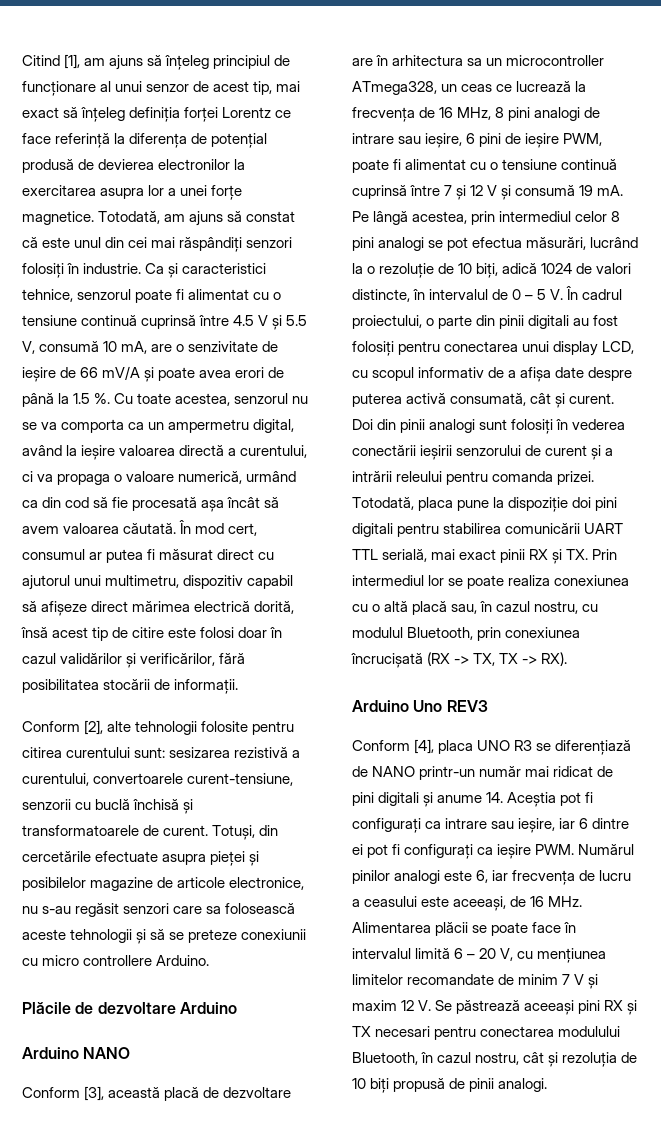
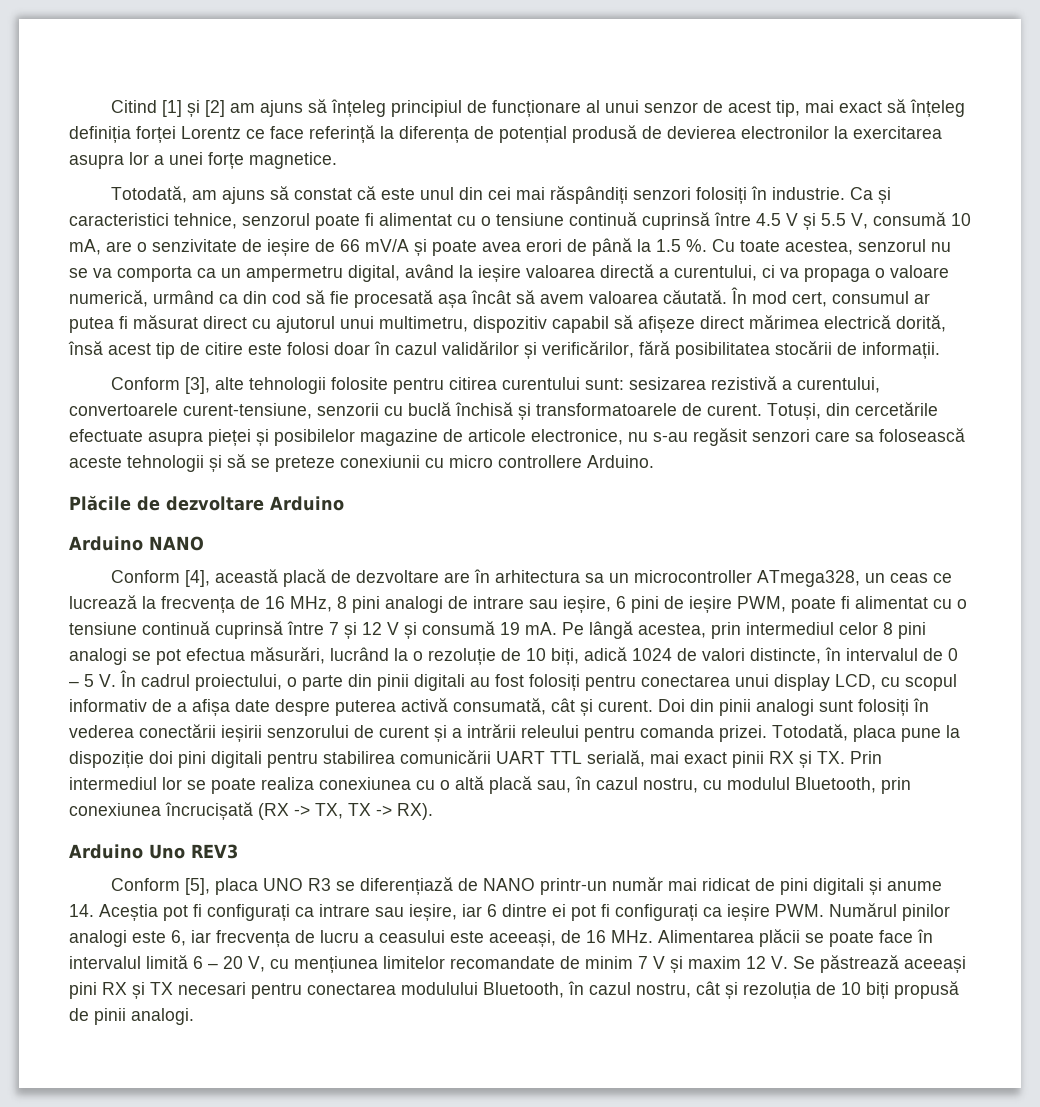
[64,54,81,69] [1], -> [162,100,226,117] [1] și [2]
(94, 218) none -> (337, 160) //
[84,720,104,735] [2], -> [185,377,211,394] [3],
[84,1086,105,1101] [3], -> [185,570,211,587] [4],
[414,739,435,754] [4], -> [185,878,211,895] [5],

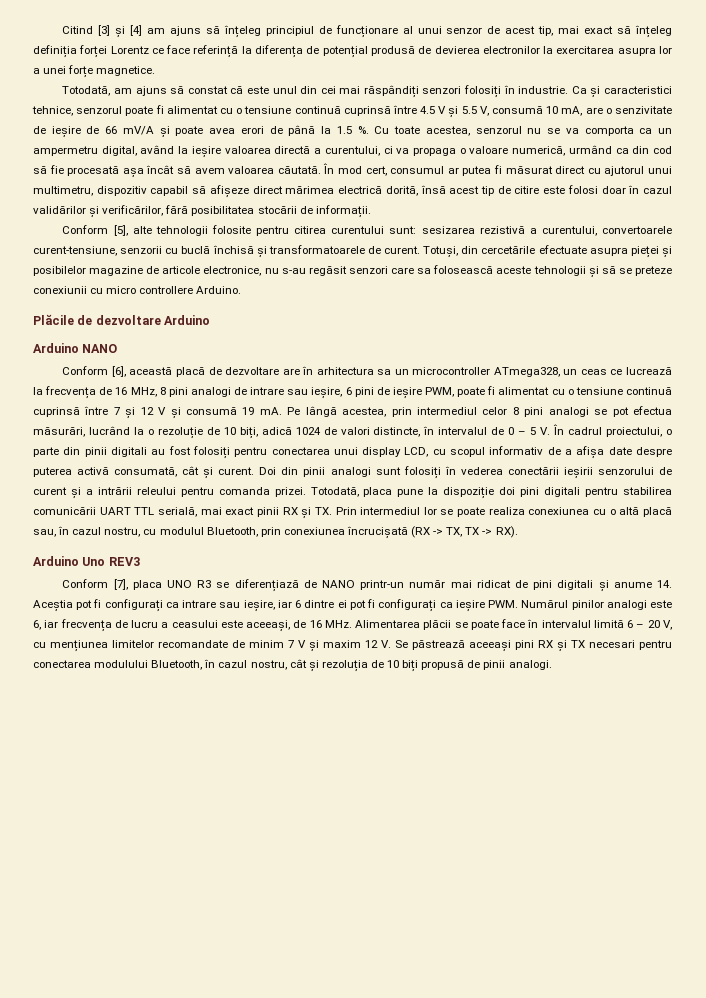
[162,100,226,117] [1] și [2] -> [98,25,143,38] [3] și [4]
[185,377,211,394] [3], -> [113,225,128,236] [5],
[185,570,211,587] [4], -> [111,366,126,377] [6],
[185,878,211,895] [5], -> [113,579,128,590] [7],

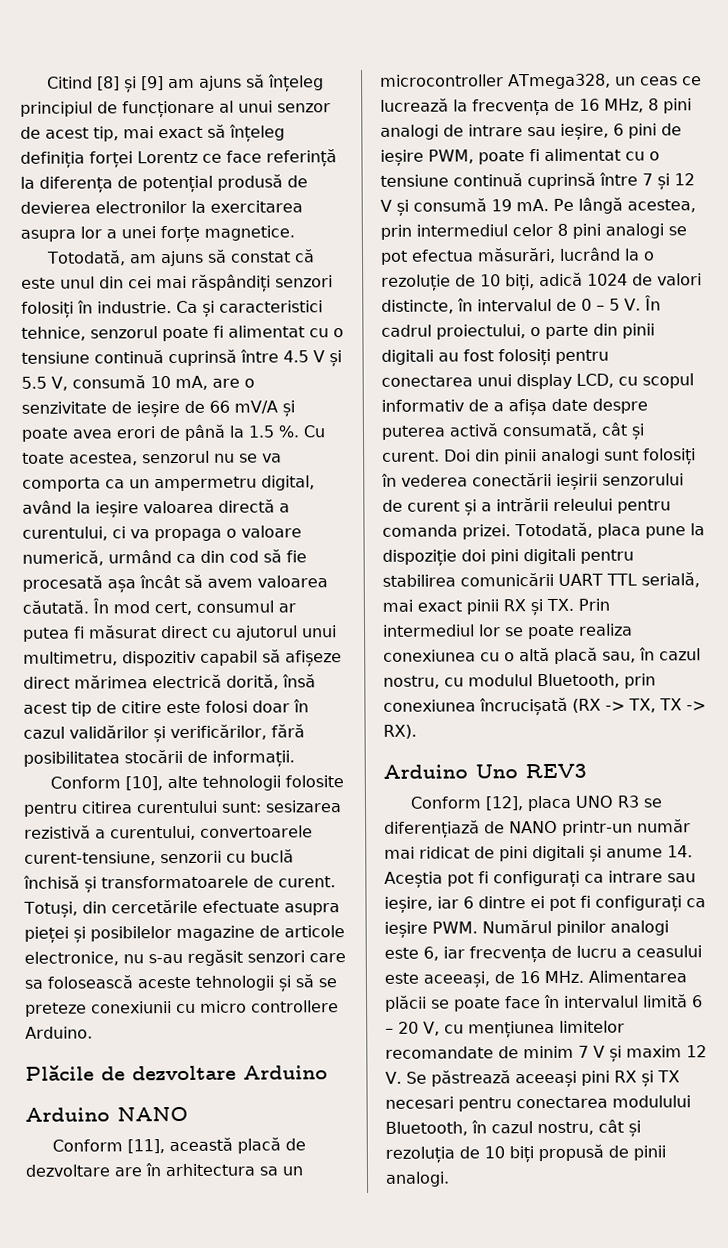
[98,25,143,38] [3] și [4] -> [96,76,164,93] [8] și [9]
[113,225,128,236] [5], -> [124,776,163,791] [10],
[111,366,126,377] [6], -> [126,1139,165,1154] [11],
[113,579,128,590] [7], -> [484,796,524,811] [12],

